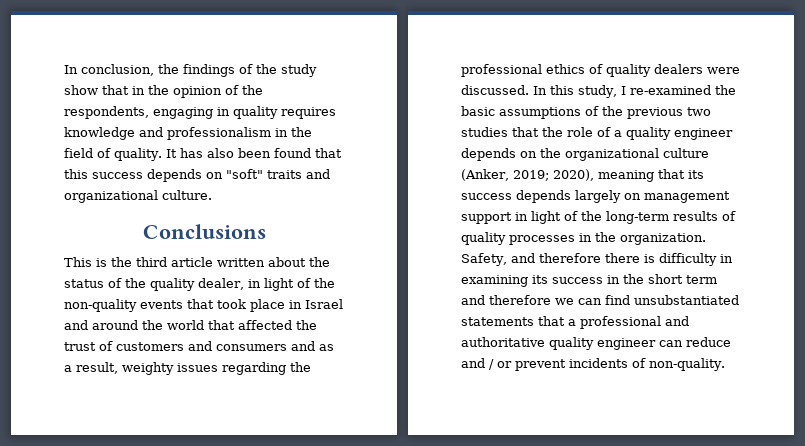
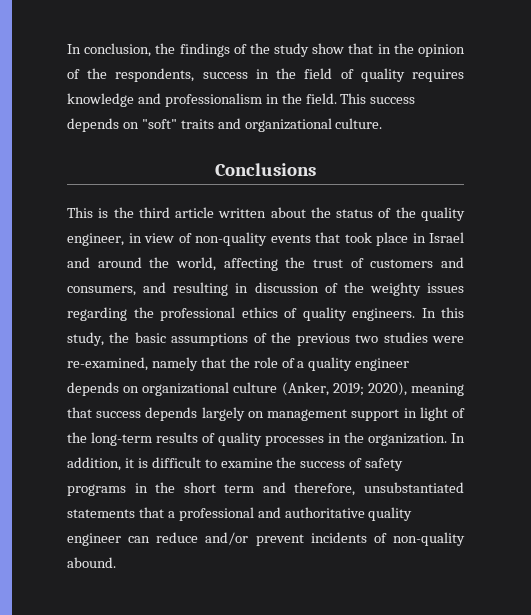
[153,107,230,119] engaging in -> [202,68,354,79] success in the field of
[64,148,342,161] [64,169,88,179] field of quality. It has also been found that this -> [305,93,367,104] field. This
[198,278,335,291] dealer, in light of the -> [67,233,192,246] engineer, in view of
[167,320,292,330] world that affected -> [176,257,278,271] world, affecting
[216,341,334,351] [64,362,118,374] consumers and as a result, -> [67,282,364,296] consumers, and resulting in discussion of the
[654,64,740,74] [461,85,529,95] dealers were discussed. -> [352,308,415,321] engineers.
[620,85,711,95] I re-examined -> (104, 339) none
(508, 132) none -> [432,336,465,343] [67,357,198,371] were re-examined, namely
[540,148,561,158] the -> (140, 389) none
[687,170,704,179] its -> (92, 412) none
[461,253,733,266] [461,275,603,287] Safety, and therefore there is difficulty in examining its success -> [451,433,465,443] [67,457,404,471] [67,484,126,496] In addition, it is difficult to examine the success of safety programs
[489,295,630,305] therefore we can find -> [294,482,356,496] therefore,
[461,358,512,370] and / or -> [205,532,249,545] and/or
[649,358,725,371] non-quality. -> [393,532,465,546] [67,557,116,568] non-quality abound.

